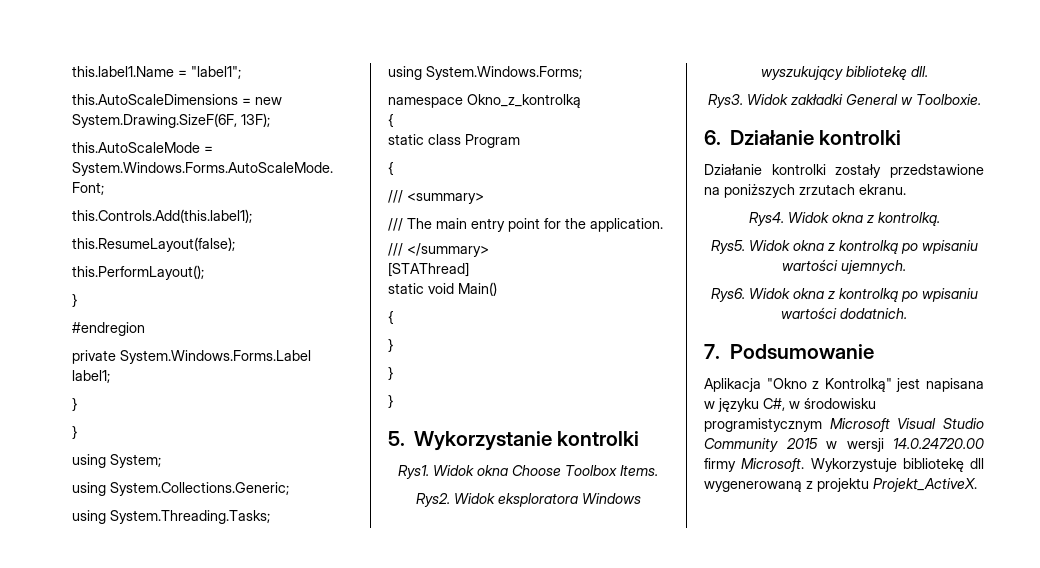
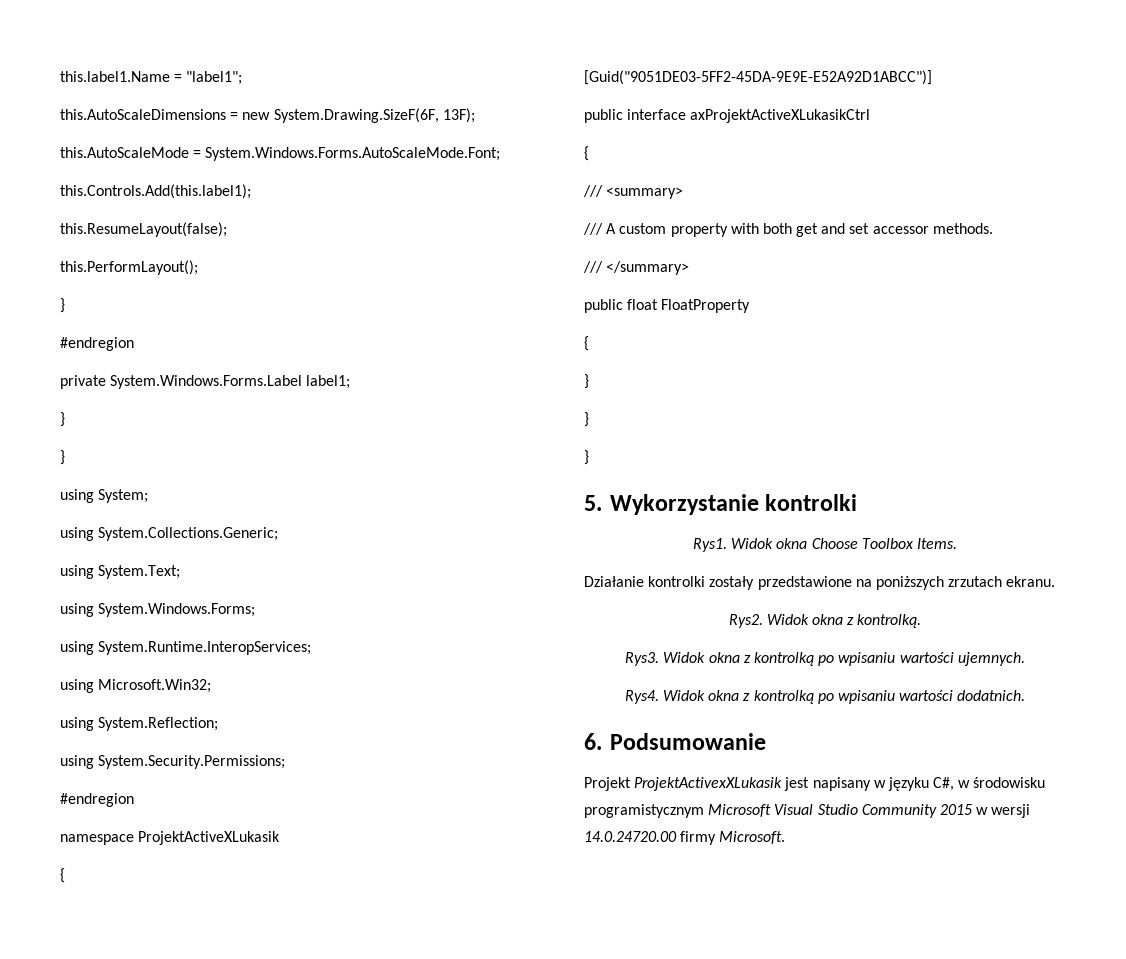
[110,510,270,524] System.Threading.Tasks; -> [98,565,181,579] System.Text;
(582, 73) none -> [60,641,312,655] [60,679,212,693] [60,717,219,731] [60,755,286,769] [60,793,134,807] // using System.Runtime.InteropServices; // using Microsoft.Win32; // using System.Reflection; // using System.Security.Permissions; // #endregion
[467,94,581,108] [388,113,394,128] [388,134,520,148] Okno_z_kontrolką // { // static class Program -> [138,831,281,845] [60,868,65,883] [584,70,932,85] [584,109,871,123] ProjektActiveXLukasik // { // [Guid("9051DE03-5FF2-45DA-9E9E-E52A92D1ABCC")] // public interface axProjektActiveXLukasikCtrl
[407,218,663,232] [388,243,489,257] [388,262,469,277] [388,282,497,296] The main entry point for the application. // /// </summary> // [STAThread] // static void Main() -> [606,223,993,237] [583,261,690,275] [584,299,751,313] A custom property with both get and set accessor methods. // /// </summary> // public float FloatProperty
[415,493,641,507] [760,66,928,80] [707,94,981,108] [704,130,902,145] // Rys2. Widok eksploratora Windows wyszukujący bibliotekę dll. // Rys3. Widok zakładki General w Toolboxie. // 6. Działanie kontrolki -> (957, 543) none
[748,212,784,226] Rys4. -> [728,614,763,628] Rys2.
[710,240,745,254] Rys5. -> [625,652,660,666] Rys3.
[710,288,745,302] Rys6. -> [624,690,659,704] Rys4.
[704,344,720,359] 7. -> [584,733,602,750] 6.
[704,378,984,392] Aplikacja "Okno z Kontrolką" jest napisana -> [584,777,871,791] Projekt ProjektActivexXLukasik jest napisany
[810,458,984,472] [704,478,977,492] Wykorzystuje bibliotekę dll wygenerowaną z projektu Projekt_ActiveX. -> (786, 837) none

